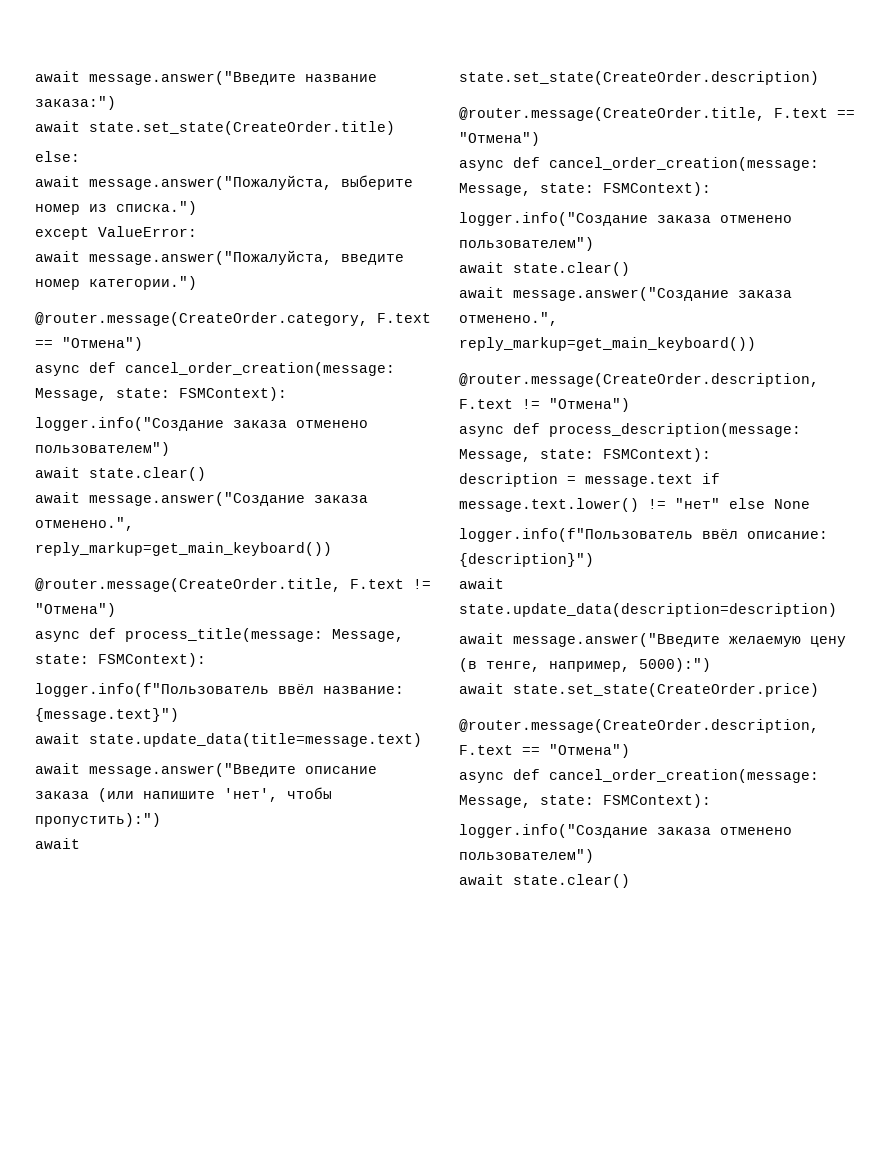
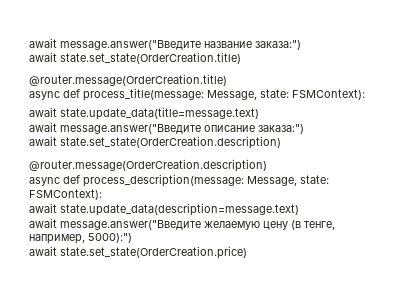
[89,121,395,135] [35,151,80,162] [35,175,413,190] [35,201,197,215] [35,226,197,240] [35,250,404,265] [35,276,197,290] [35,312,431,326] [35,337,143,351] [35,362,395,376] [35,387,287,401] [35,417,368,431] [35,442,170,456] [35,467,206,481] [35,492,368,506] [35,517,134,531] [35,542,332,556] [35,578,431,592] [35,603,116,617] state.set_state(CreateOrder.title) // else: // await message.answer("Пожалуйста, выберите номер из списка.") // except ValueError: // await message.answer("Пожалуйста, введите номер категории.") // @router.message(CreateOrder.category, F.text == "Отмена") // async def cancel_order_creation(message: Message, state: FSMContext): // logger.info("Создание заказа отменено пользователем") // await state.clear() // await message.answer("Создание заказа отменено.", reply_markup=get_main_keyboard()) // @router.message(CreateOrder.title, F.text != "Отмена") -> [60,52,241,64] [29,74,227,86] state.set_state(OrderCreation.title) // @router.message(OrderCreation.title)
[35,683,404,697] [35,708,179,722] // logger.info(f"Пользователь ввёл название: {message.text}") -> (365, 94) none
[35,787,332,802] [35,813,161,827] [35,838,80,849] [459,71,819,85] [459,107,855,121] [459,132,540,146] [459,157,819,171] [459,182,711,196] [459,212,792,226] [459,237,594,251] [459,262,630,276] [459,287,792,301] [459,312,558,326] [459,337,756,351] [459,373,819,387] [459,398,630,412] заказа (или напишите 'нет', чтобы пропустить):") // await state.set_state(CreateOrder.description) // @router.message(CreateOrder.title, F.text == "Отмена") // async def cancel_order_creation(message: Message, state: FSMContext): // logger.info("Создание заказа отменено пользователем") // await state.clear() // await message.answer("Создание заказа отменено.", reply_markup=get_main_keyboard()) // @router.message(CreateOrder.description, F.text != "Отмена") -> [258,124,304,134] [29,136,281,149] [29,159,267,172] заказа:") // await state.set_state(OrderCreation.description) // @router.message(OrderCreation.description)
[459,473,720,487] [459,498,810,512] [459,528,828,542] [459,553,594,567] [459,578,504,589] [459,603,837,617] // description = message.text if message.text.lower() != "нет" else None // logger.info(f"Пользователь ввёл описание: {description}") // await state.update_data(description=description) -> [29,203,299,216] // await state.update_data(description=message.text)
[513,683,819,697] [459,719,819,733] [459,744,630,758] [459,769,819,783] [459,794,711,808] [459,824,792,838] [459,849,594,863] [459,874,630,888] state.set_state(CreateOrder.price) // @router.message(CreateOrder.description, F.text == "Отмена") // async def cancel_order_creation(message: Message, state: FSMContext): // logger.info("Создание заказа отменено пользователем") // await state.clear() -> [60,246,247,259] state.set_state(OrderCreation.price)

